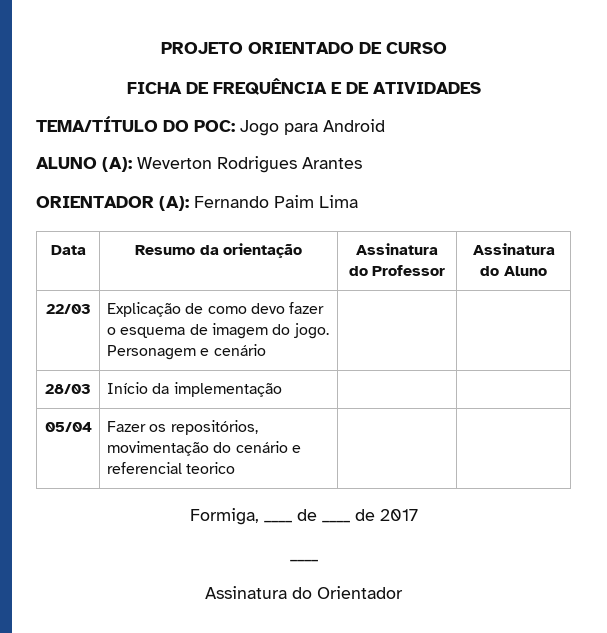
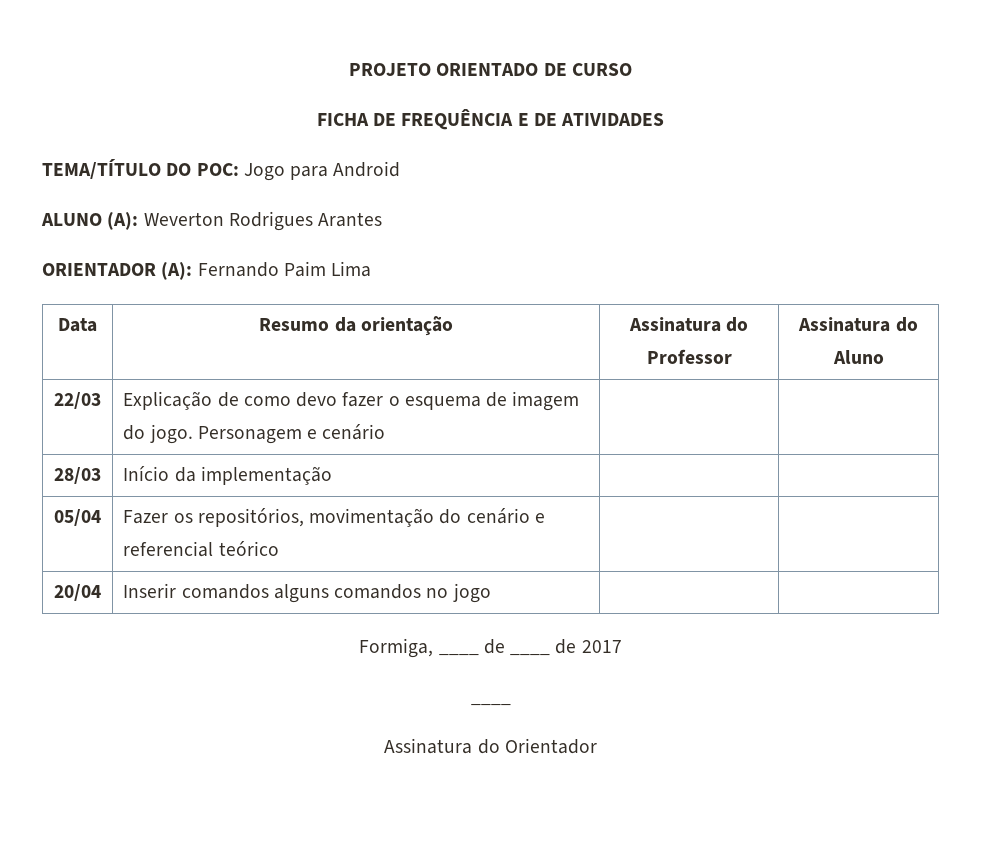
[186,462,236,474] teorico -> [218,541,279,556] [54,584,101,601] [123,583,491,603] teórico | | // 20/04 | Inserir comandos alguns comandos no jogo

